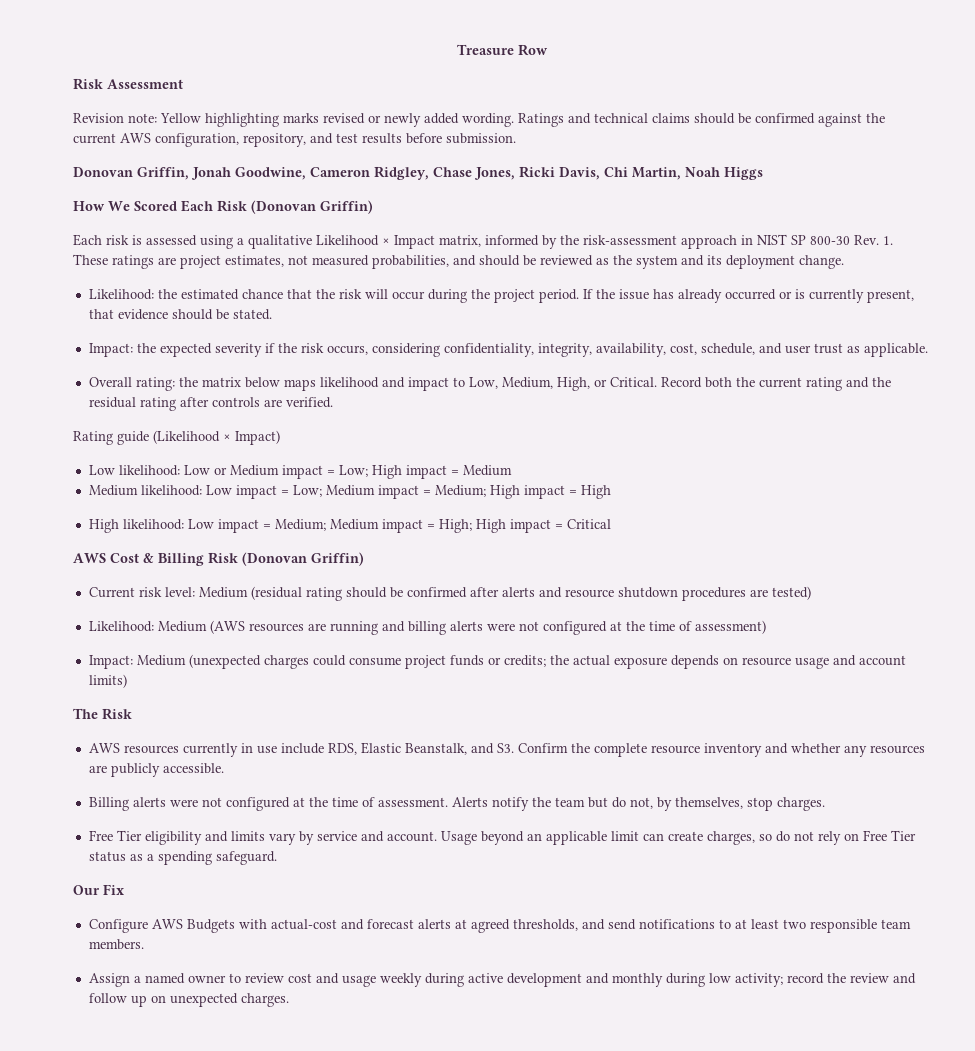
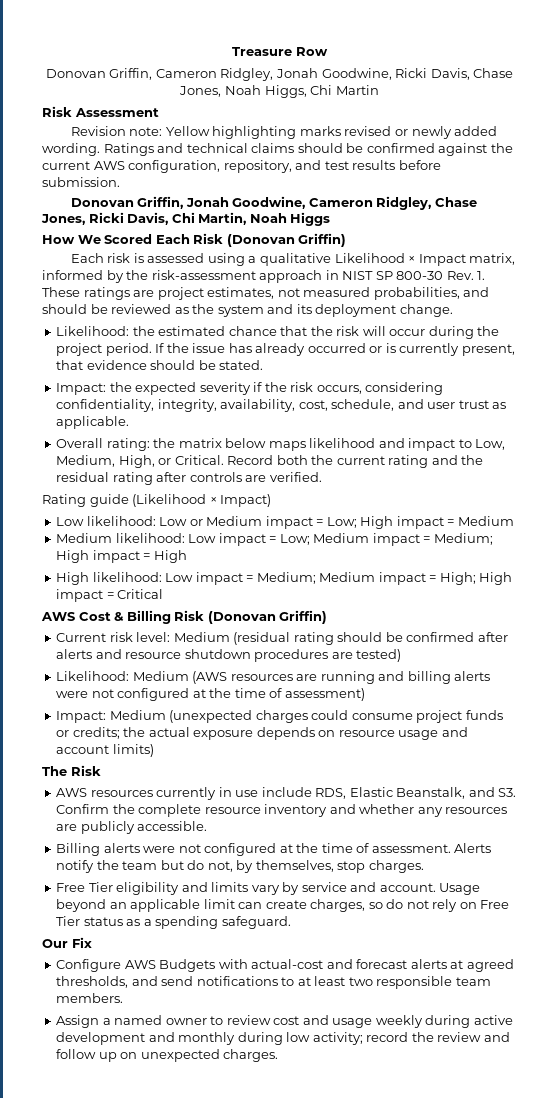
(548, 50) none -> [45,68,514,81] [179,85,379,98] // Donovan Griffin, Cameron Ridgley, Jonah Goodwine, Ricki Davis, Chase Jones, Noah Higgs, Chi Martin

